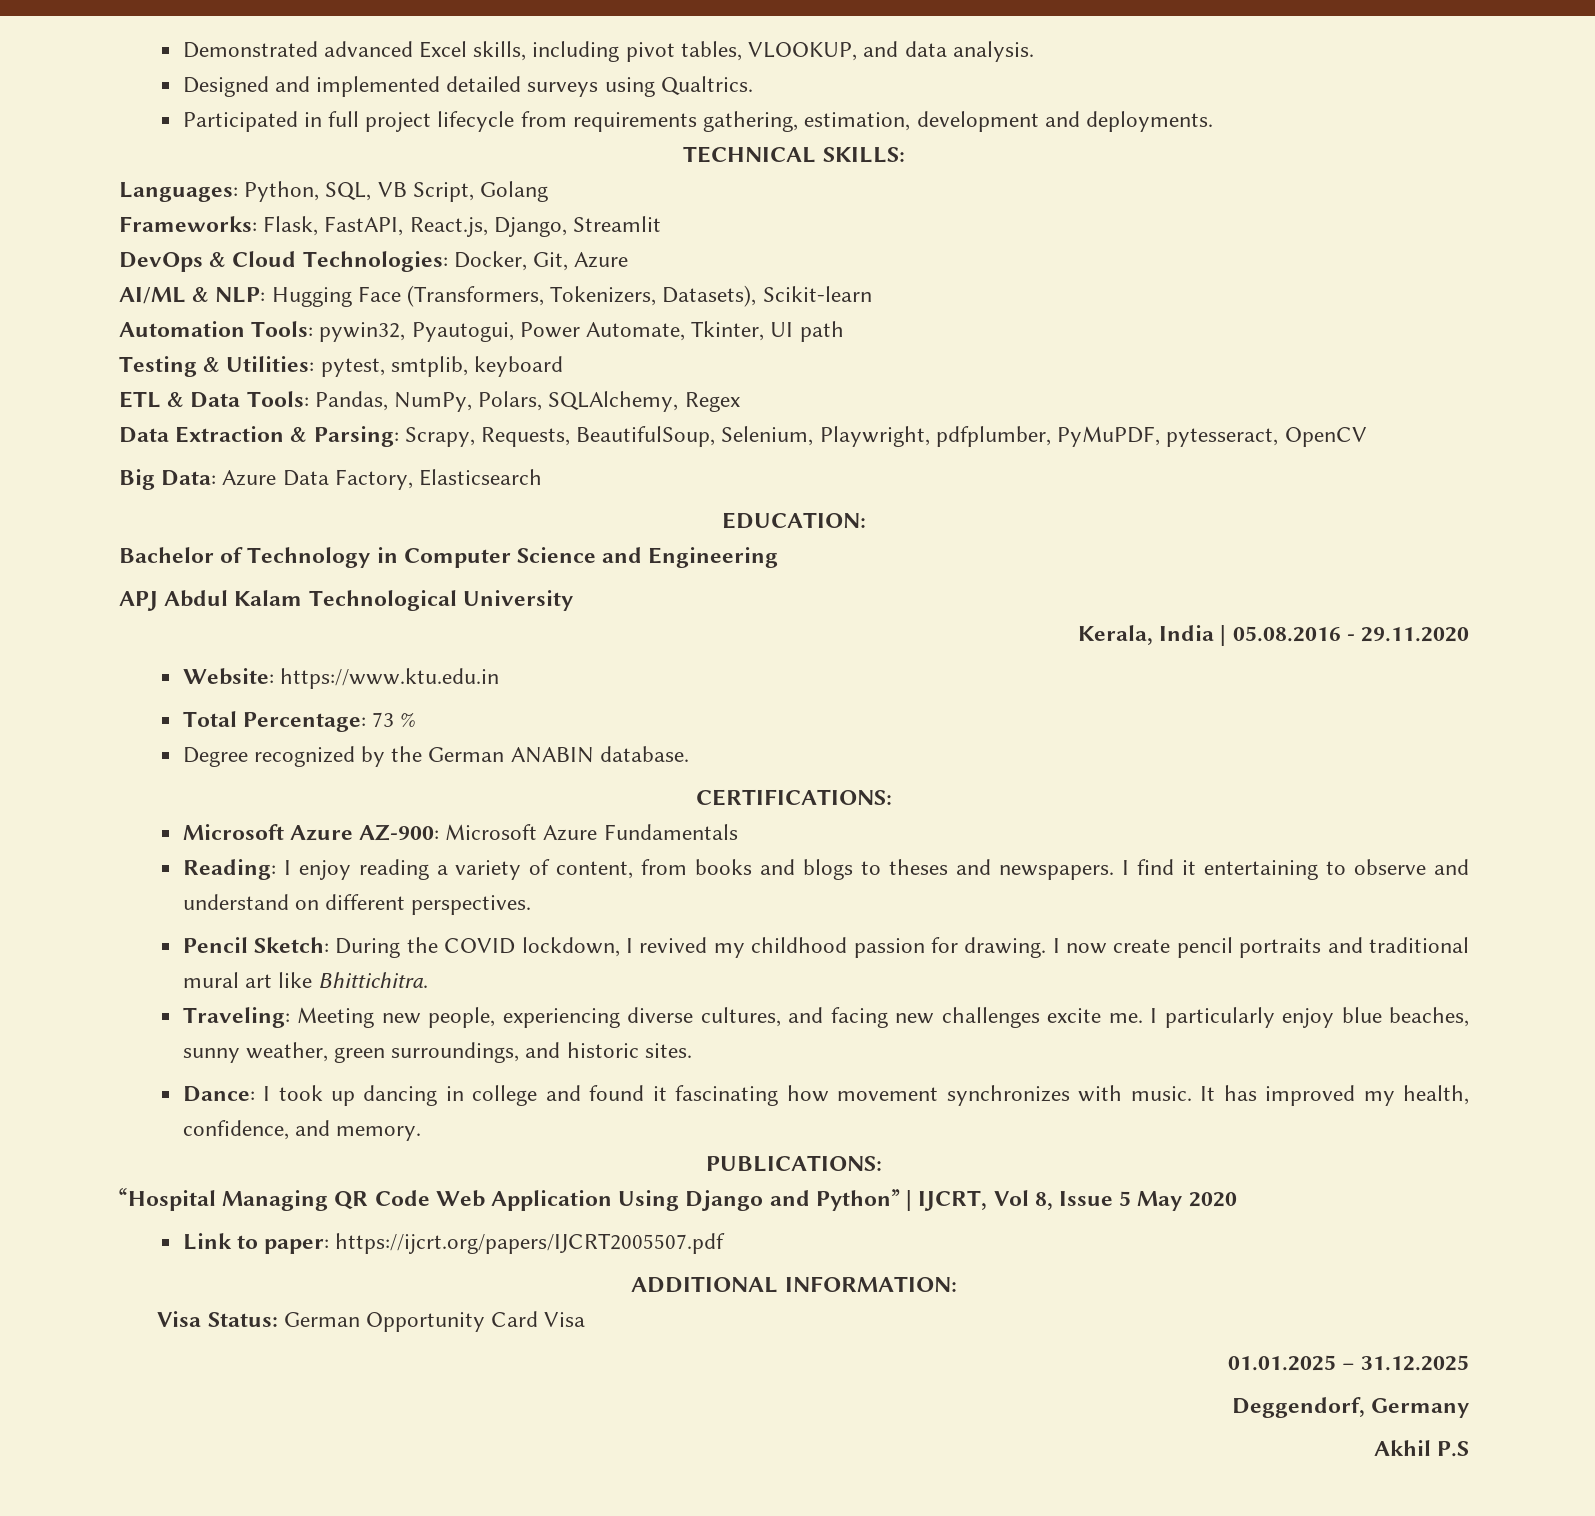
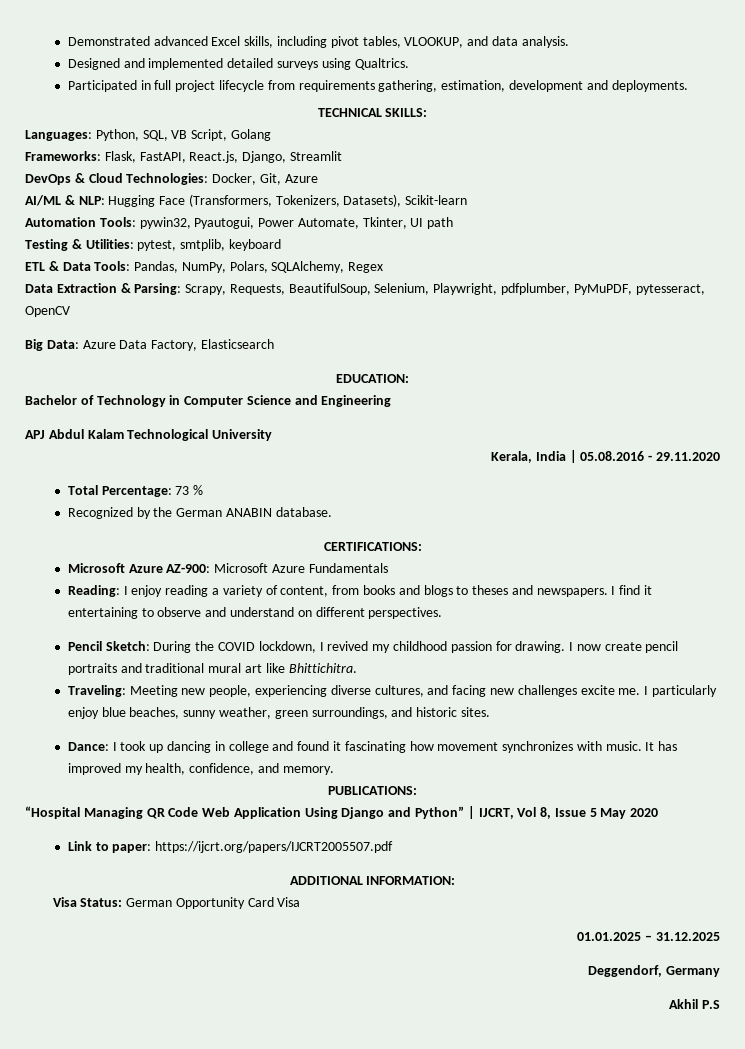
[182,668,499,689] // Website: https://www.ktu.edu.in -> (720, 456) none
[182,746,355,767] Degree recognized -> [67,507,133,519] Recognized

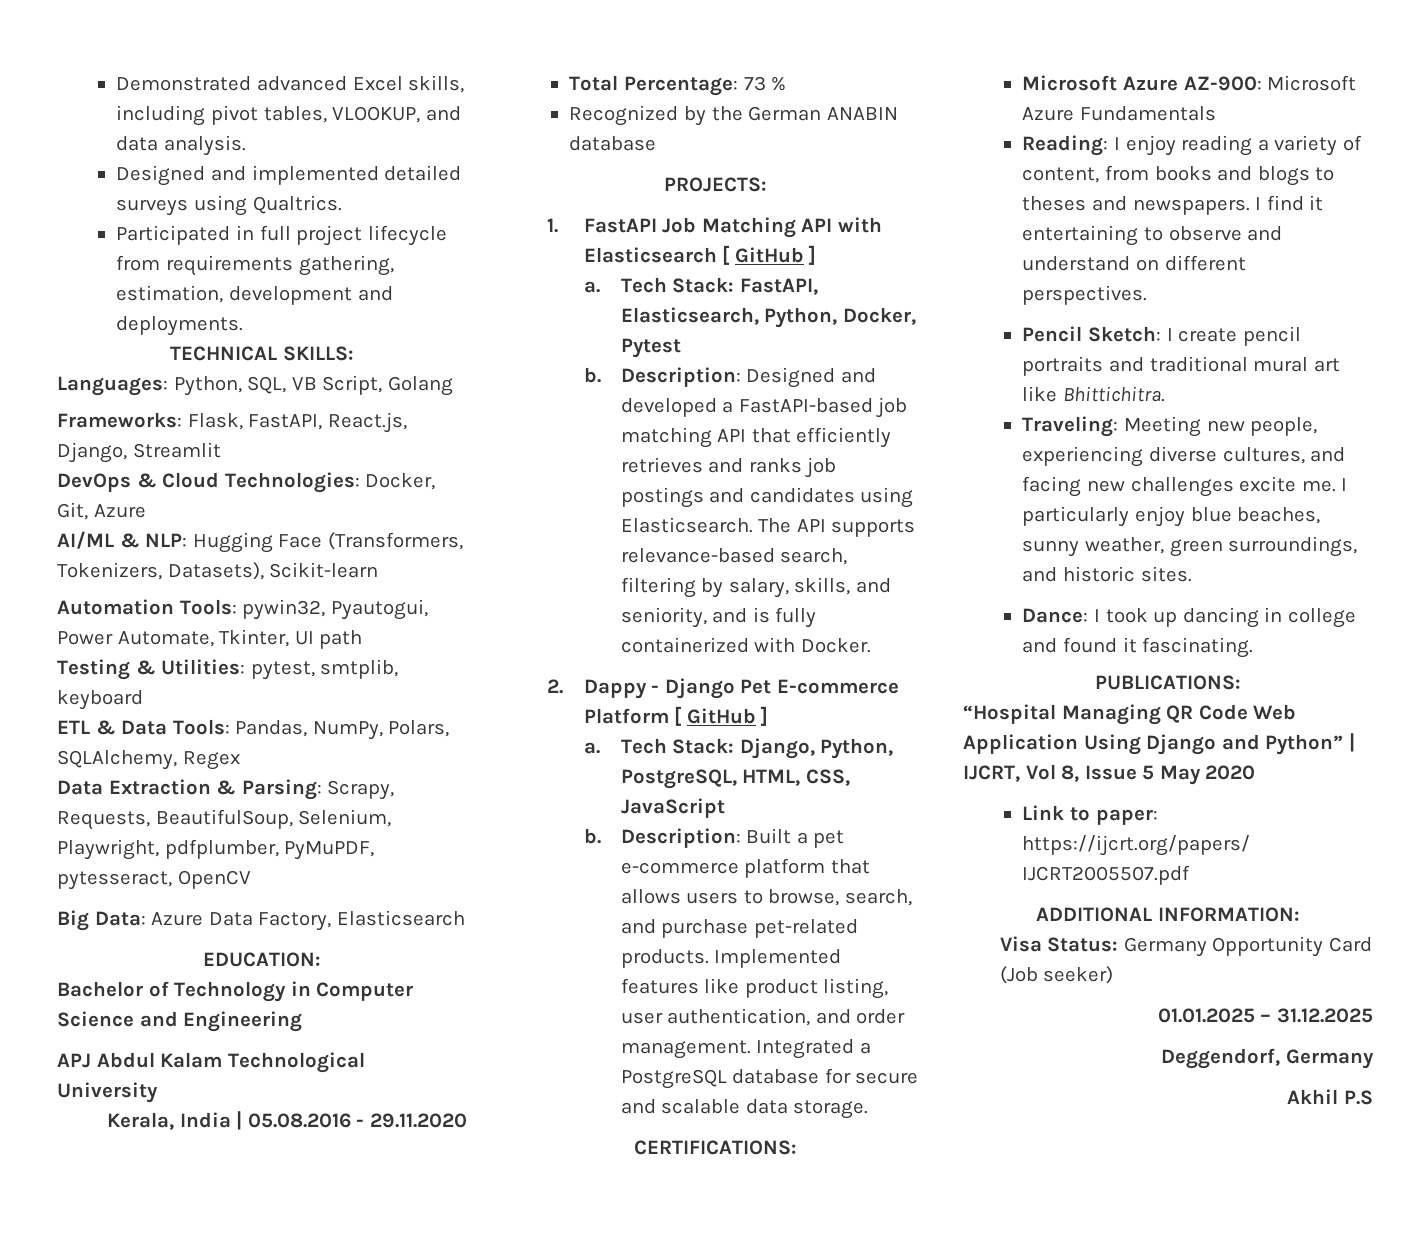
[275,507,332,517] database. -> [569,136,657,151] [663,177,767,192] [546,217,882,238] [583,245,817,265] [583,277,818,295] [620,307,916,328] [620,338,681,358] [583,367,876,388] [620,397,908,418] [620,427,892,448] [620,457,837,478] [620,487,914,508] [620,517,916,537] [620,548,848,565] [620,577,891,598] [620,607,817,628] [620,637,871,653] [546,678,899,699] [583,706,769,726] [583,738,894,759] [620,769,850,789] [620,798,725,818] [583,828,845,848] [620,858,870,878] [620,889,912,906] [620,919,858,938] [620,949,842,968] [620,978,889,999] [620,1008,906,1026] [620,1039,871,1059] [620,1068,919,1089] [620,1099,869,1119] database // PROJECTS: // 1. FastAPI Job Matching API with Elasticsearch [ GitHub ] // a. Tech Stack: FastAPI, Elasticsearch, Python, Docker, Pytest // b. Description: Designed and developed a FastAPI-based job matching API that efficiently retrieves and ranks job postings and candidates using Elasticsearch. The API supports relevance-based search, filtering by salary, skills, and seniority, and is fully containerized with Docker. // 2. Dappy - Django Pet E-commerce Platform [ GitHub ] // a. Tech Stack: Django, Python, PostgreSQL, HTML, CSS, JavaScript // b. Description: Built a pet e-commerce platform that allows users to browse, search, and purchase pet-related products. Implemented features like product listing, user authentication, and order management. Integrated a PostgreSQL database for secure and scalable data storage.
[153,641,601,653] During the COVID lockdown, I revived my childhood passion for drawing. I now -> [1166,328,1173,341] I
[344,741,678,753] [67,763,334,775] fascinating how movement synchronizes with music. It has improved my health, confidence, and memory. -> [1142,637,1254,658] fascinating.
[126,898,173,907] German -> [1123,937,1207,957] Germany
[277,897,301,907] Visa -> [999,966,1114,984] (Job seeker)

